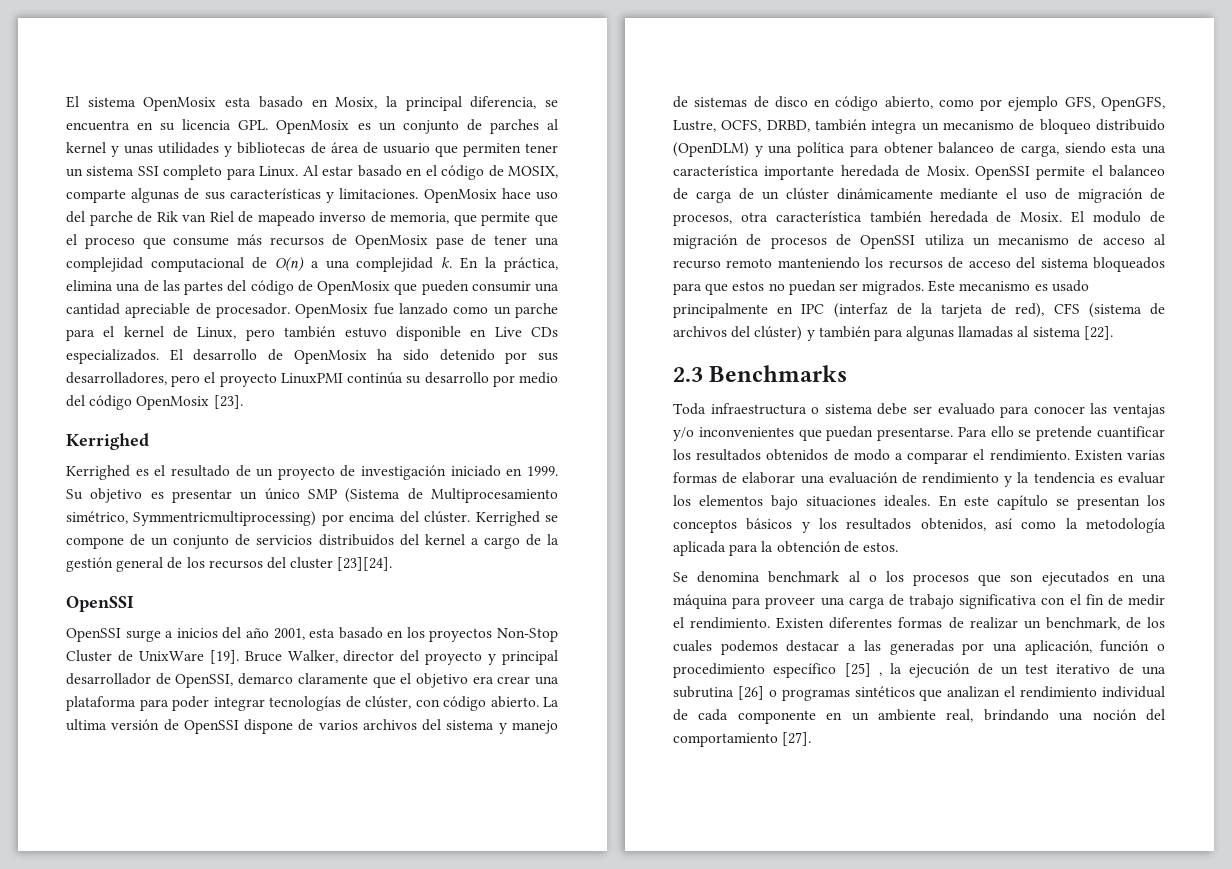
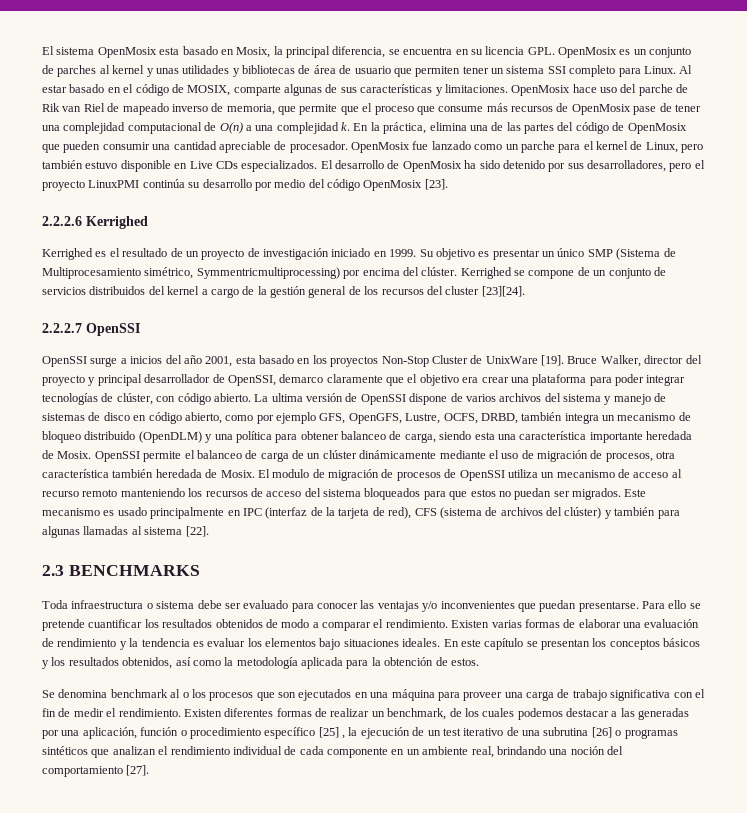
(243, 402) none -> [42,216,82,226] 2.2.2.6
(393, 564) none -> [42,323,82,333] 2.2.2.7
[709,365,848,382] Benchmarks -> [68,565,200,576] BENCHMARKS

